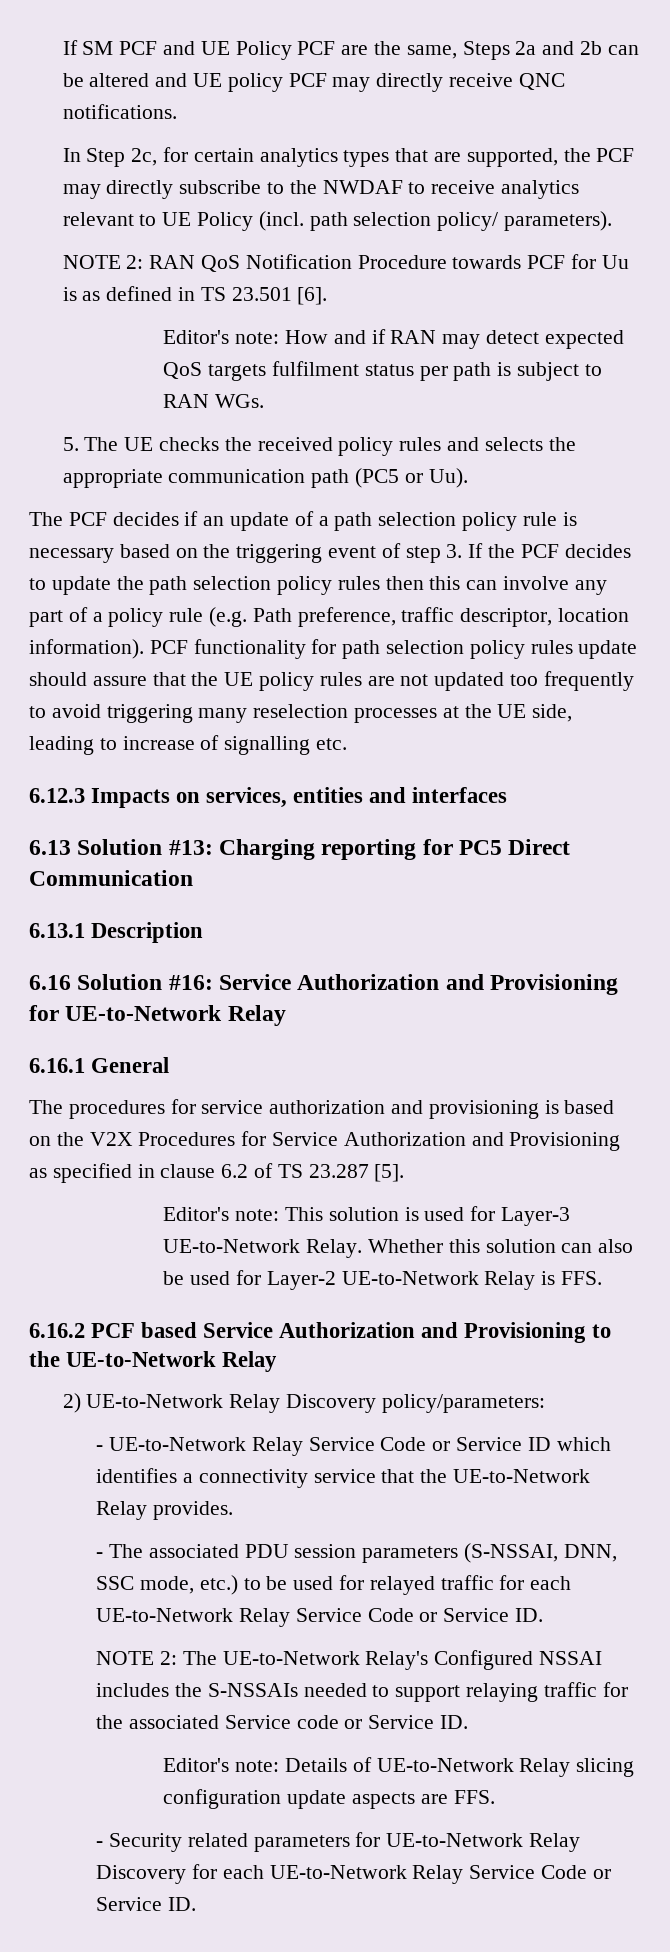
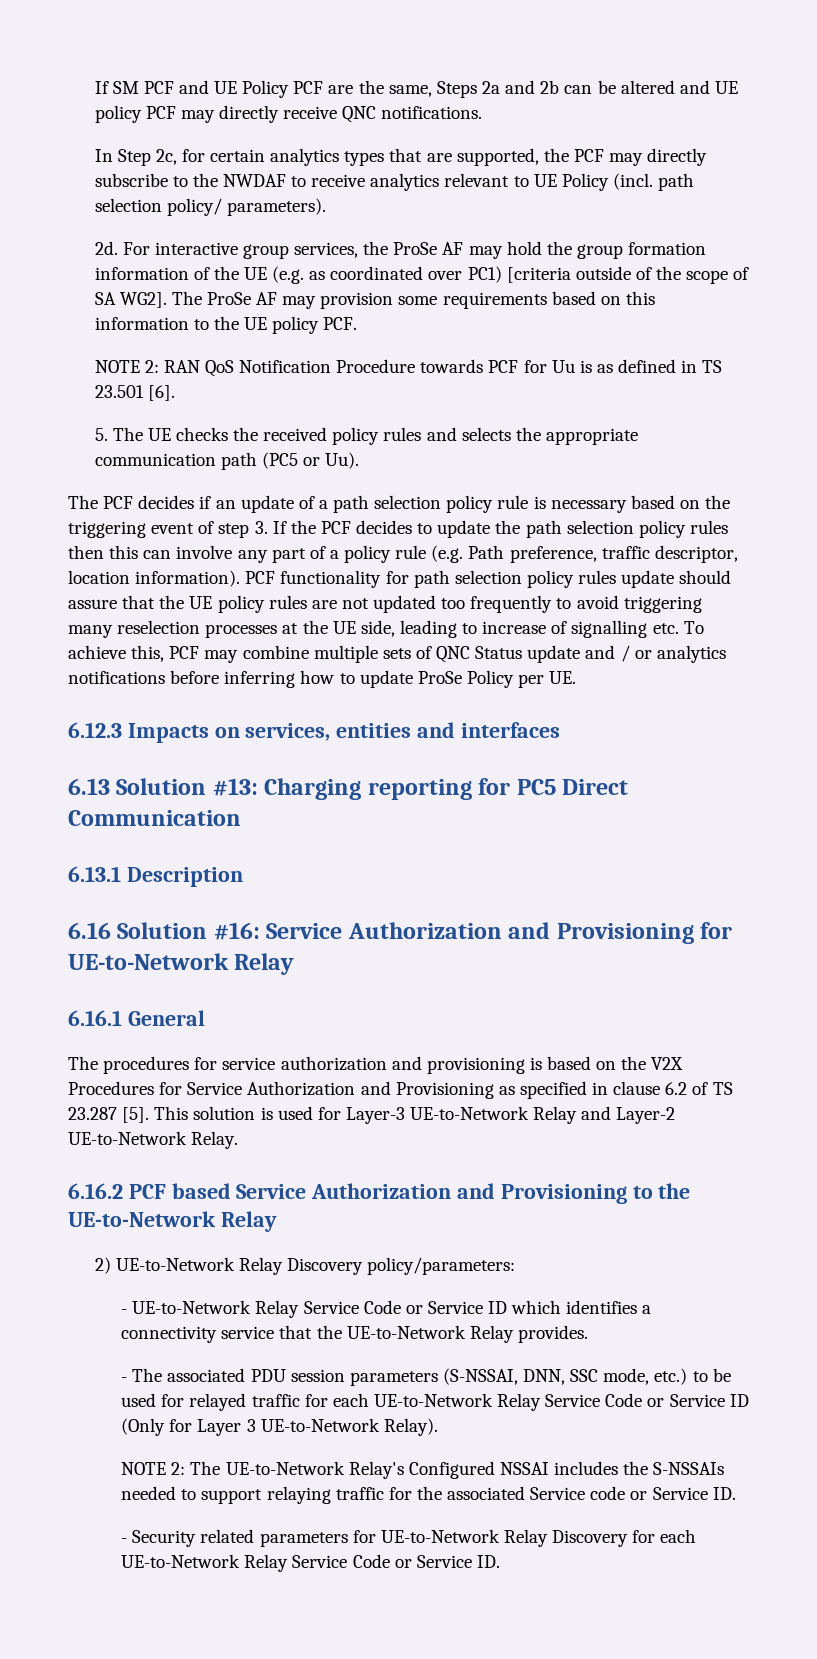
(613, 221) none -> [94,241,707,259] [94,266,750,284] [94,291,656,309] [94,316,358,334] // 2d. For interactive group services, the ProSe AF may hold the group formation information of the UE (e.g. as coordinated over PC1) [criteria outside of the scope of SA WG2]. The ProSe AF may provision some requirements based on this information to the UE policy PCF.
[163,329,624,349] [163,361,602,381] [163,394,265,408] // Editor's note: How and if RAN may detect expected QoS targets fulfilment status per path is subject to RAN WGs. -> (175, 393) none
(348, 744) none -> [683,621,704,634] [68,645,726,663] [68,670,577,688] To achieve this, PCF may combine multiple sets of QNC Status update and / or analytics notifications before inferring how to update ProSe Policy per UE.
[163,1207,280,1221] // Editor's note: -> (150, 1115) none
[306,1239,634,1258] [163,1270,602,1290] Relay. Whether this solution can also be used for Layer-2 UE-to-Network Relay is FFS. -> [533,1106,676,1124] [68,1131,239,1149] Relay and Layer-2 UE-to-Network Relay.
[514,1608,543,1622] ID. -> [729,1394,749,1407] [121,1418,438,1436] ID (Only for Layer 3 UE-to-Network Relay).
[163,1757,635,1777] [163,1789,495,1809] // Editor's note: Details of UE-to-Network Relay slicing configuration update aspects are FFS. -> (736, 1493) none

